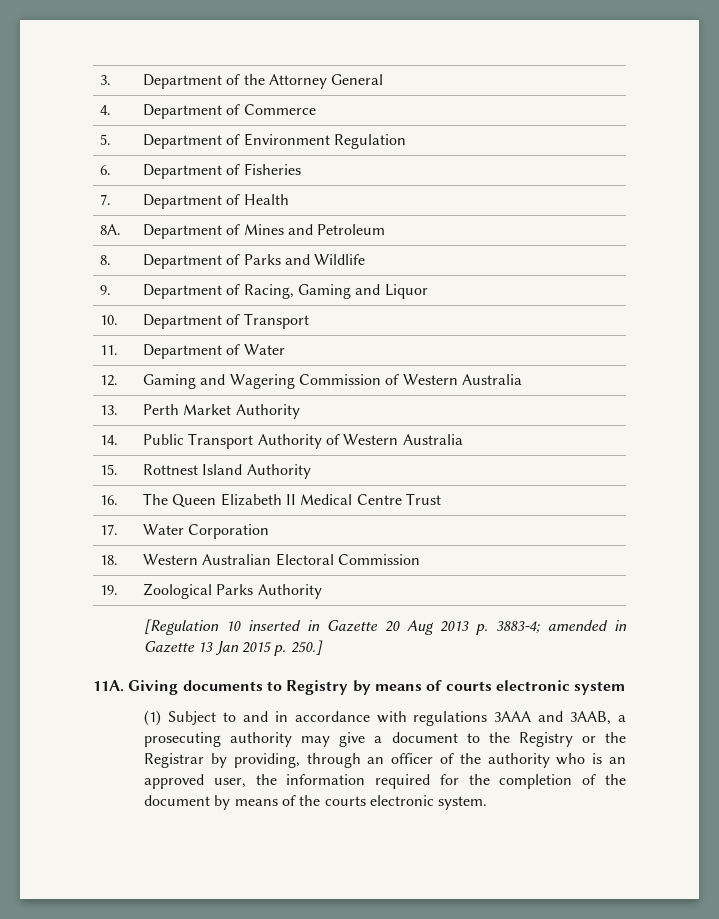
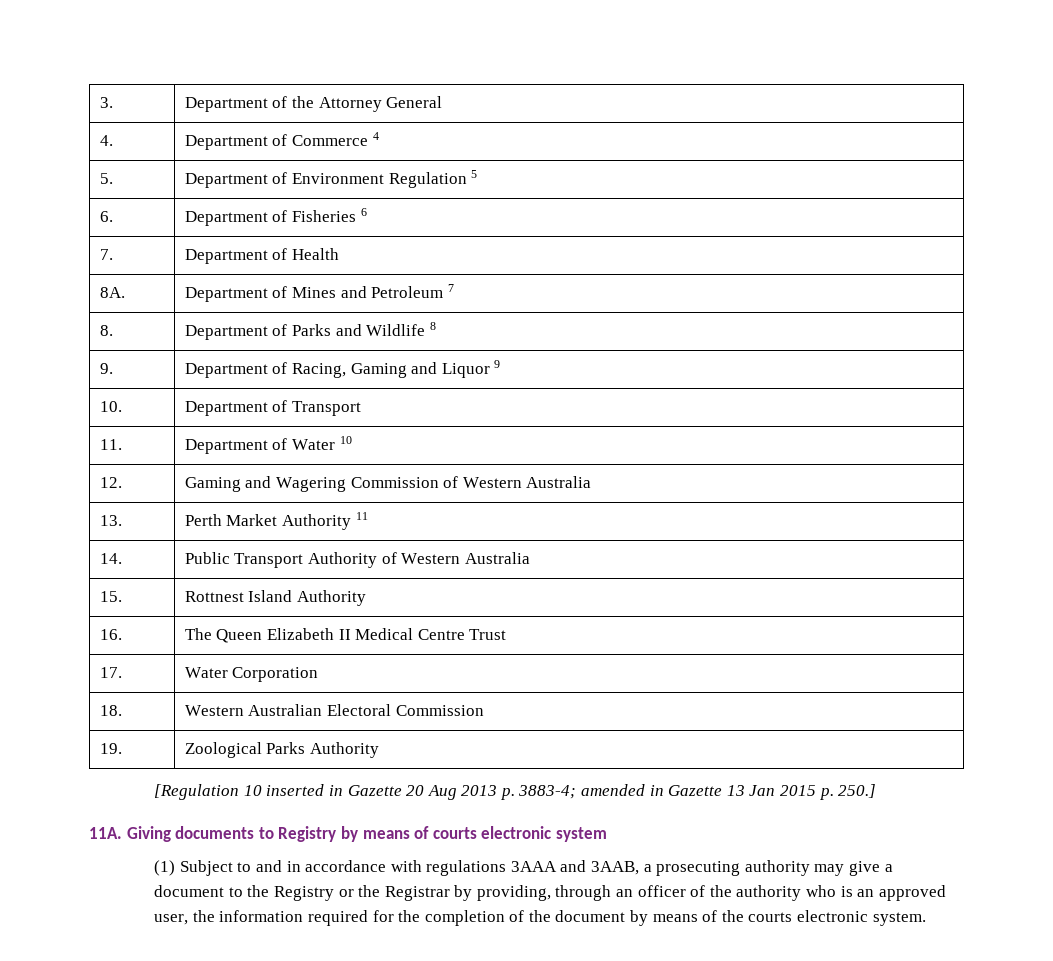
(316, 109) none -> [372,132,379,140] 4
(406, 141) none -> [471,170,478,178] 5
(301, 169) none -> [360,208,367,216] 6
(386, 229) none -> [447,284,454,292] 7
(366, 259) none -> [429,322,436,330] 8
(428, 291) none -> [494,360,501,368] 9
(285, 349) none -> [339,436,352,444] 10
(300, 411) none -> [355,512,368,520] 11

